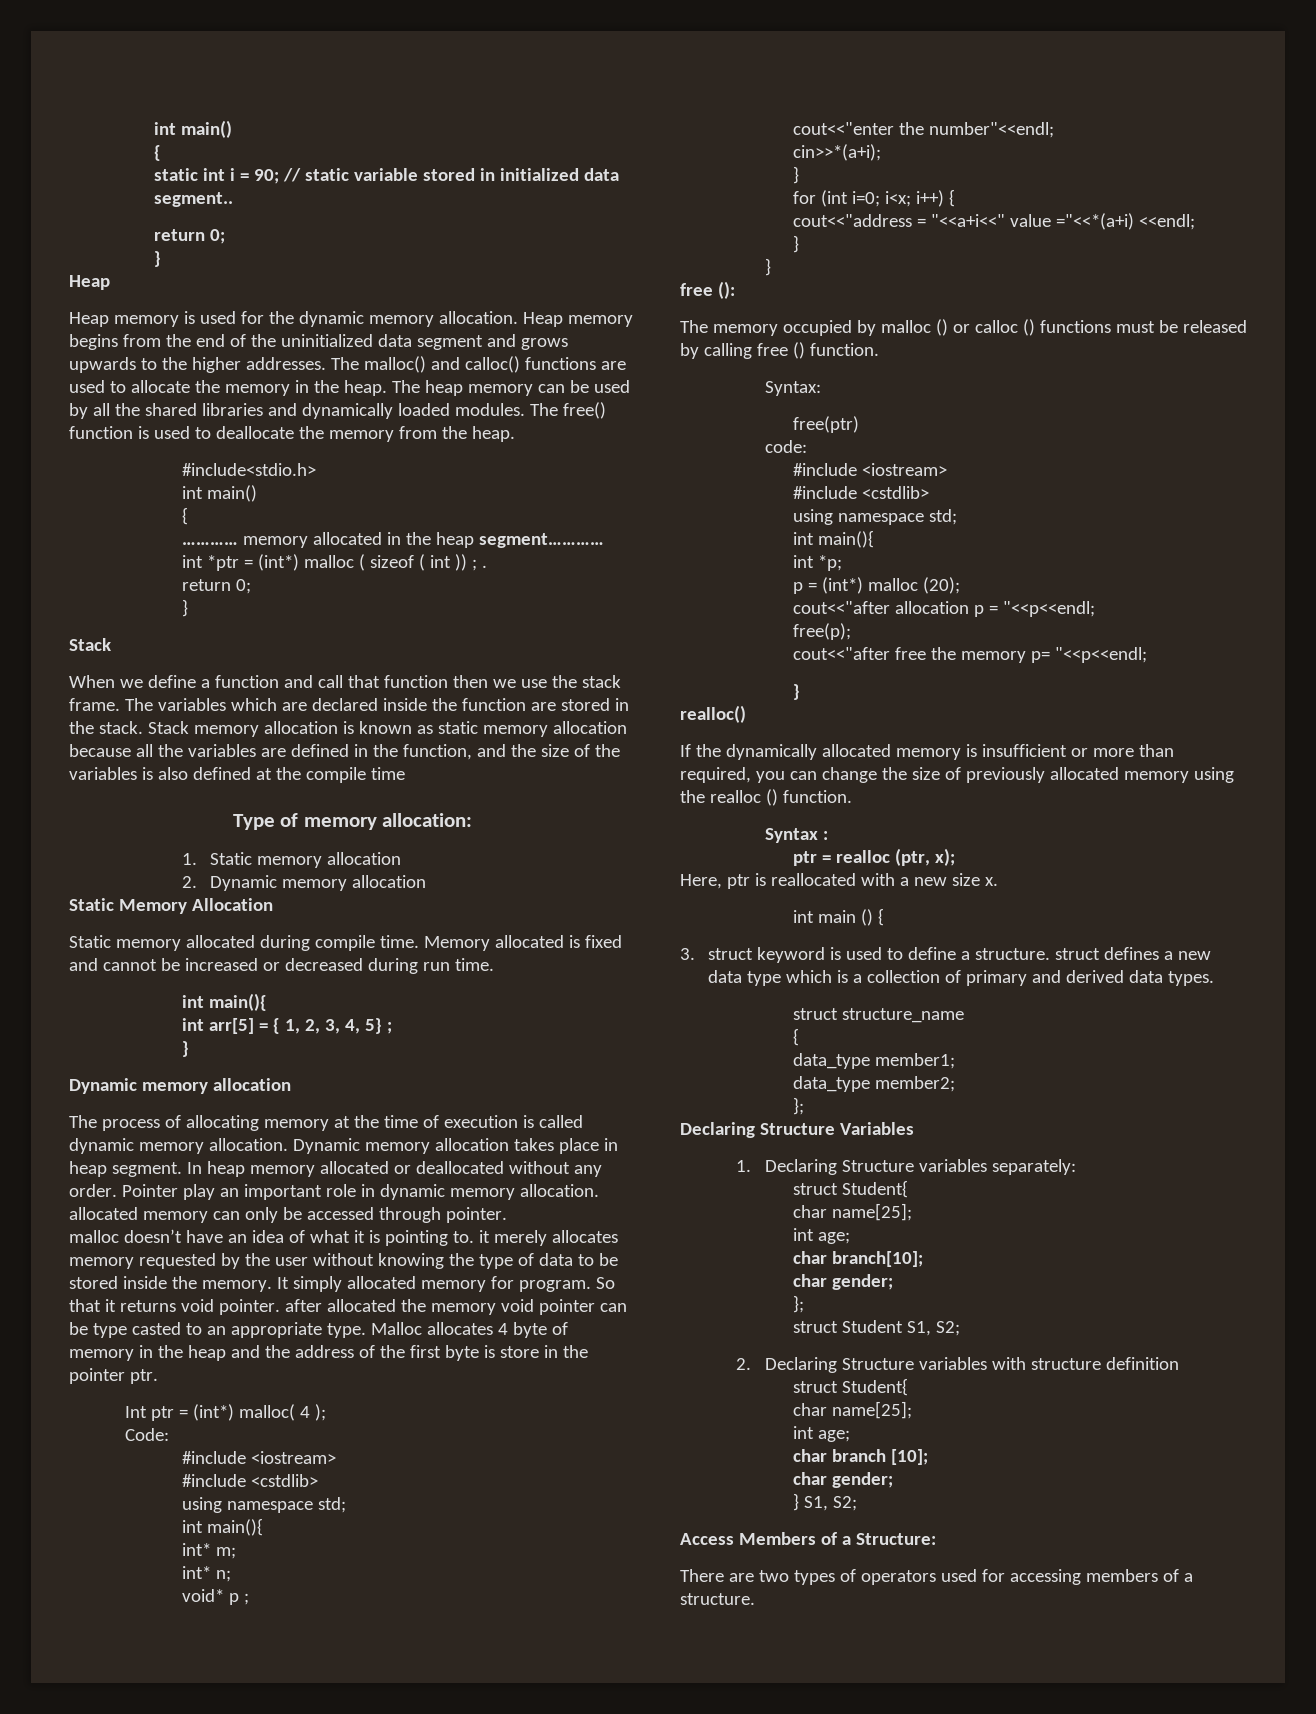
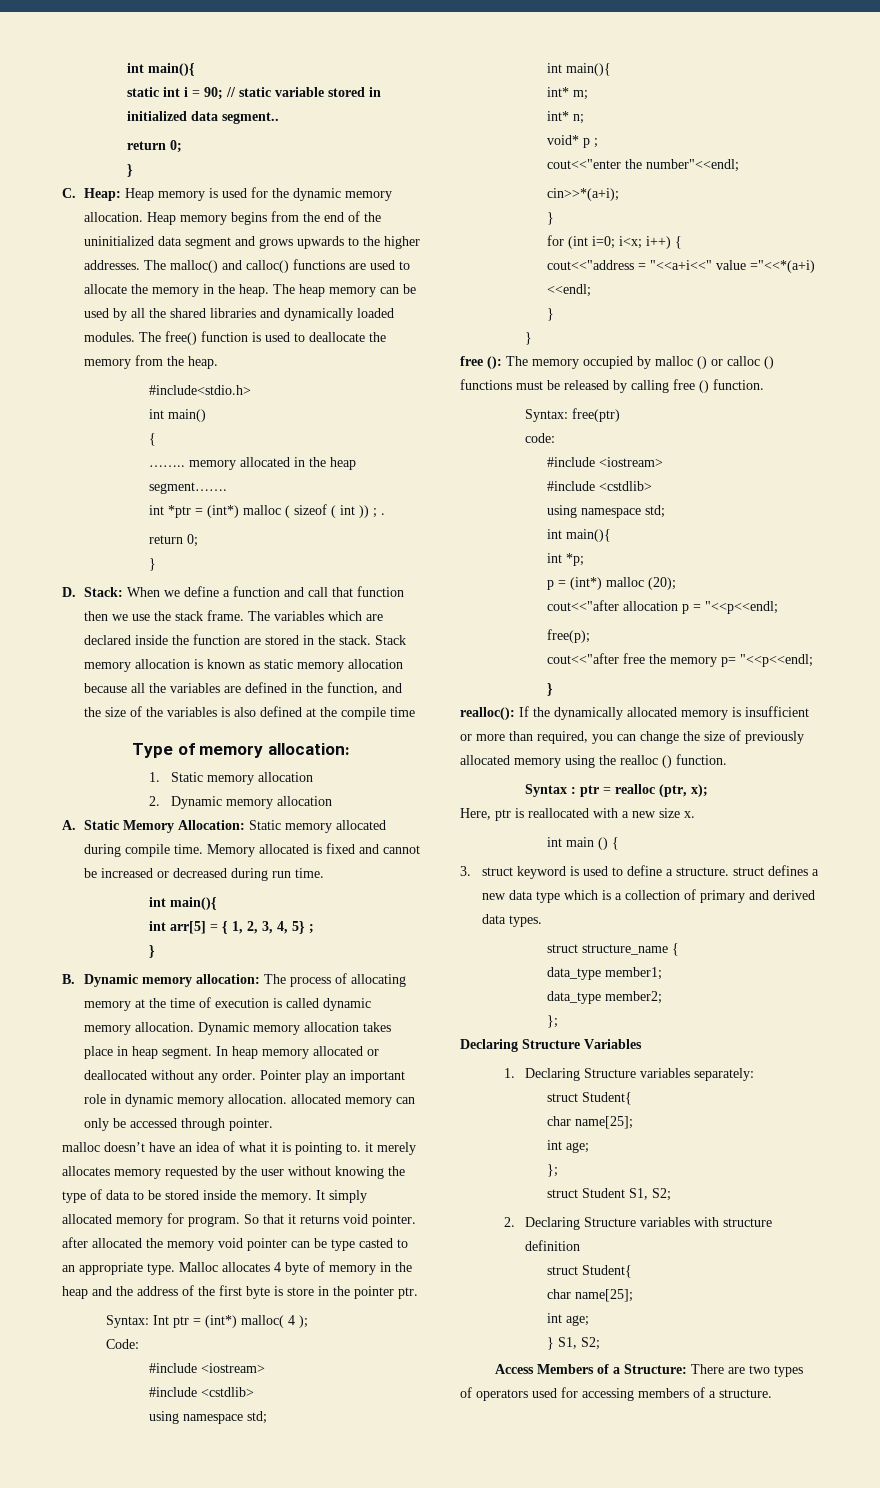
[153,120,232,138] [153,145,161,161] int main() // { -> [127,63,196,76] int main(){
[69,275,110,290] Heap // -> [62,188,121,201] C. Heap:
[181,542,238,545] ………… -> [149,465,186,467] ……..
[478,533,604,548] segment………… -> [149,482,228,494] segment…….
[69,638,111,651] Stack // -> [62,587,123,597] D. Stack:
(427, 881) none -> [62,820,76,830] A.
[191,898,273,911] Allocation // -> [177,820,245,830] Allocation:
[69,1078,291,1094] Dynamic memory allocation // -> [62,974,260,987] B. Dynamic memory allocation:
(158, 1376) none -> [105,1315,149,1328] Syntax:
(735, 290) // -> (502, 362) none
(821, 388) // -> (569, 415) none
[680,705,746,723] realloc() // -> [460,707,515,720] realloc():
(828, 835) // -> (577, 790) none
(964, 1015) // -> (669, 949) none
[792,1251,923,1267] [792,1274,893,1290] // char branch[10]; // char gender; -> (590, 1147) none
[792,1449,928,1465] [792,1472,893,1488] // char branch [10]; // char gender; -> (590, 1320) none
(936, 1539) // -> (687, 1369) none

